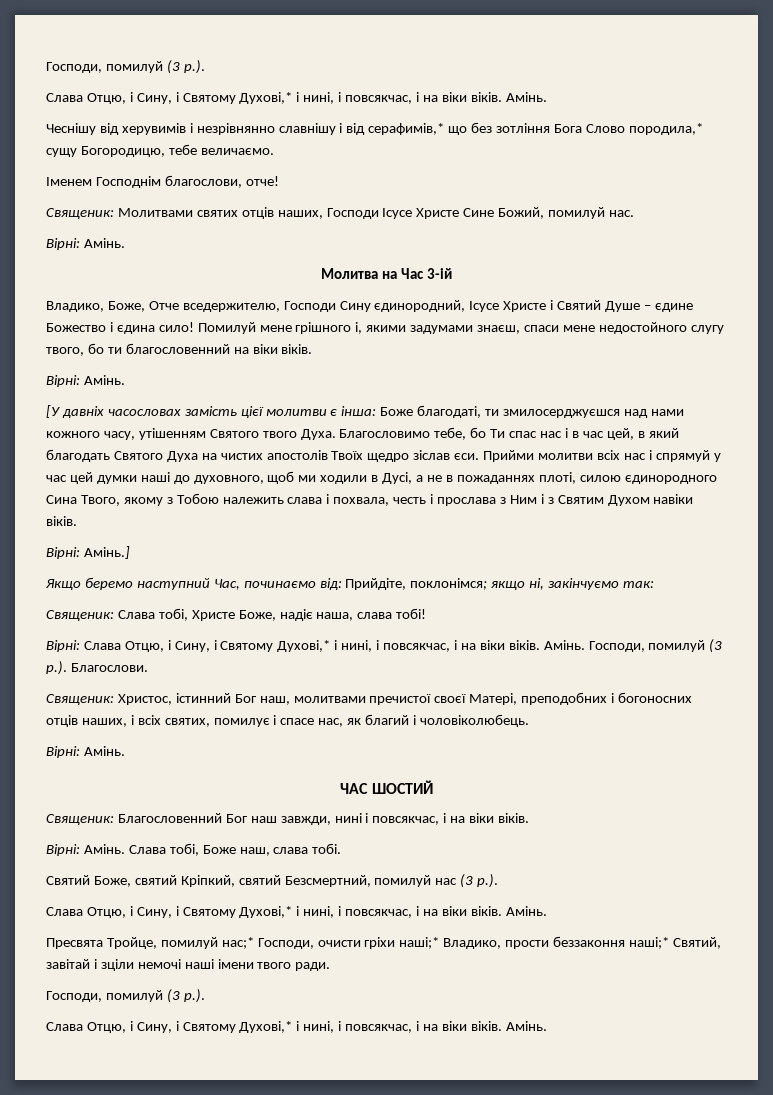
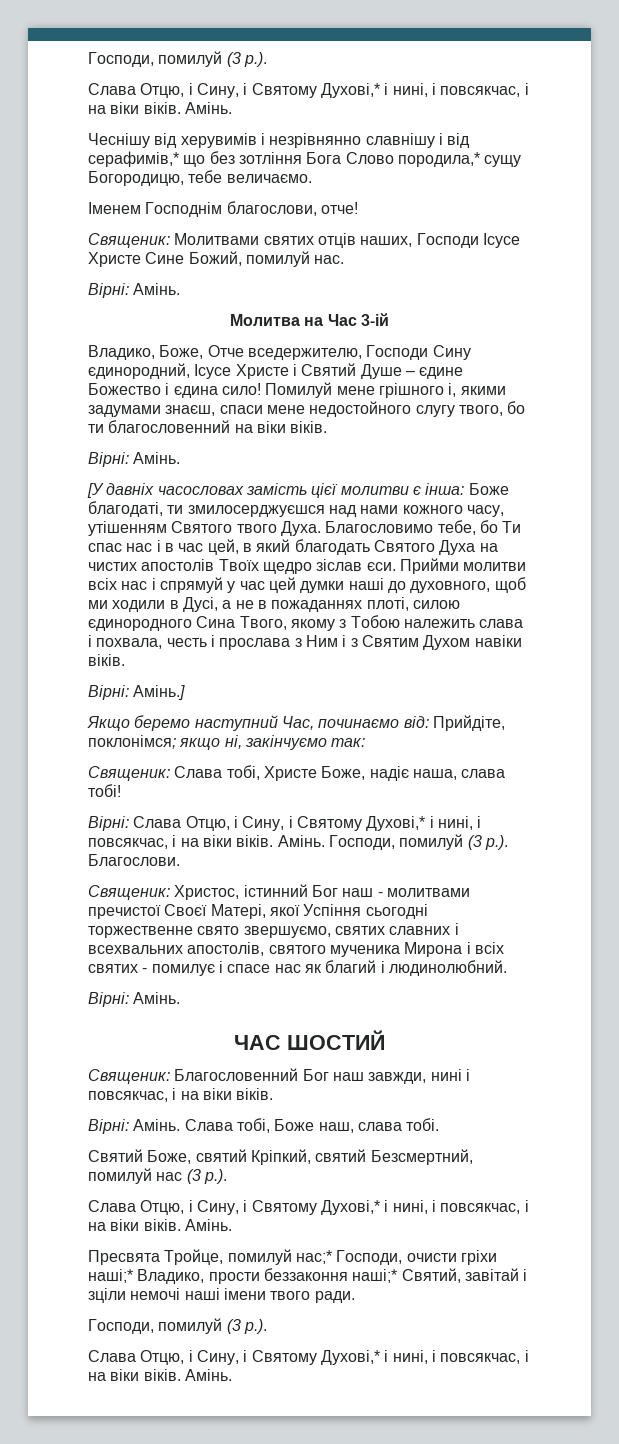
[259,692,693,705] [46,715,210,727] наш, молитвами пречистої своєї Матері, преподобних і богоносних отців наших, і всіх святих, -> [342,888,470,897] [88,904,428,919] [88,923,459,938] [88,942,504,957] [88,964,148,973] наш - молитвами пречистої Своєї Матері, якої Успіння сьогодні торжественне свято звершуємо, святих славних і всехвальних апостолів, святого мученика Мирона і всіх святих -
[318,718,344,727] нас, -> [274,964,301,973] нас
[419,714,529,727] чоловіколюбець. -> [388,960,507,976] людинолюбний.

